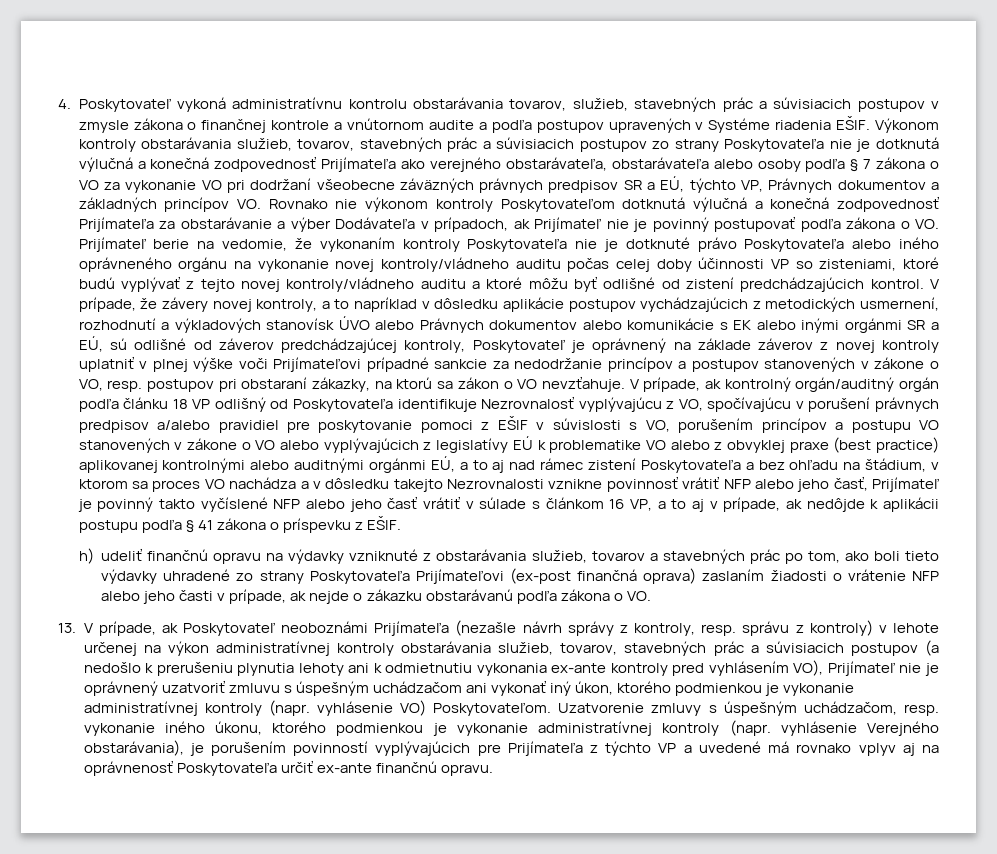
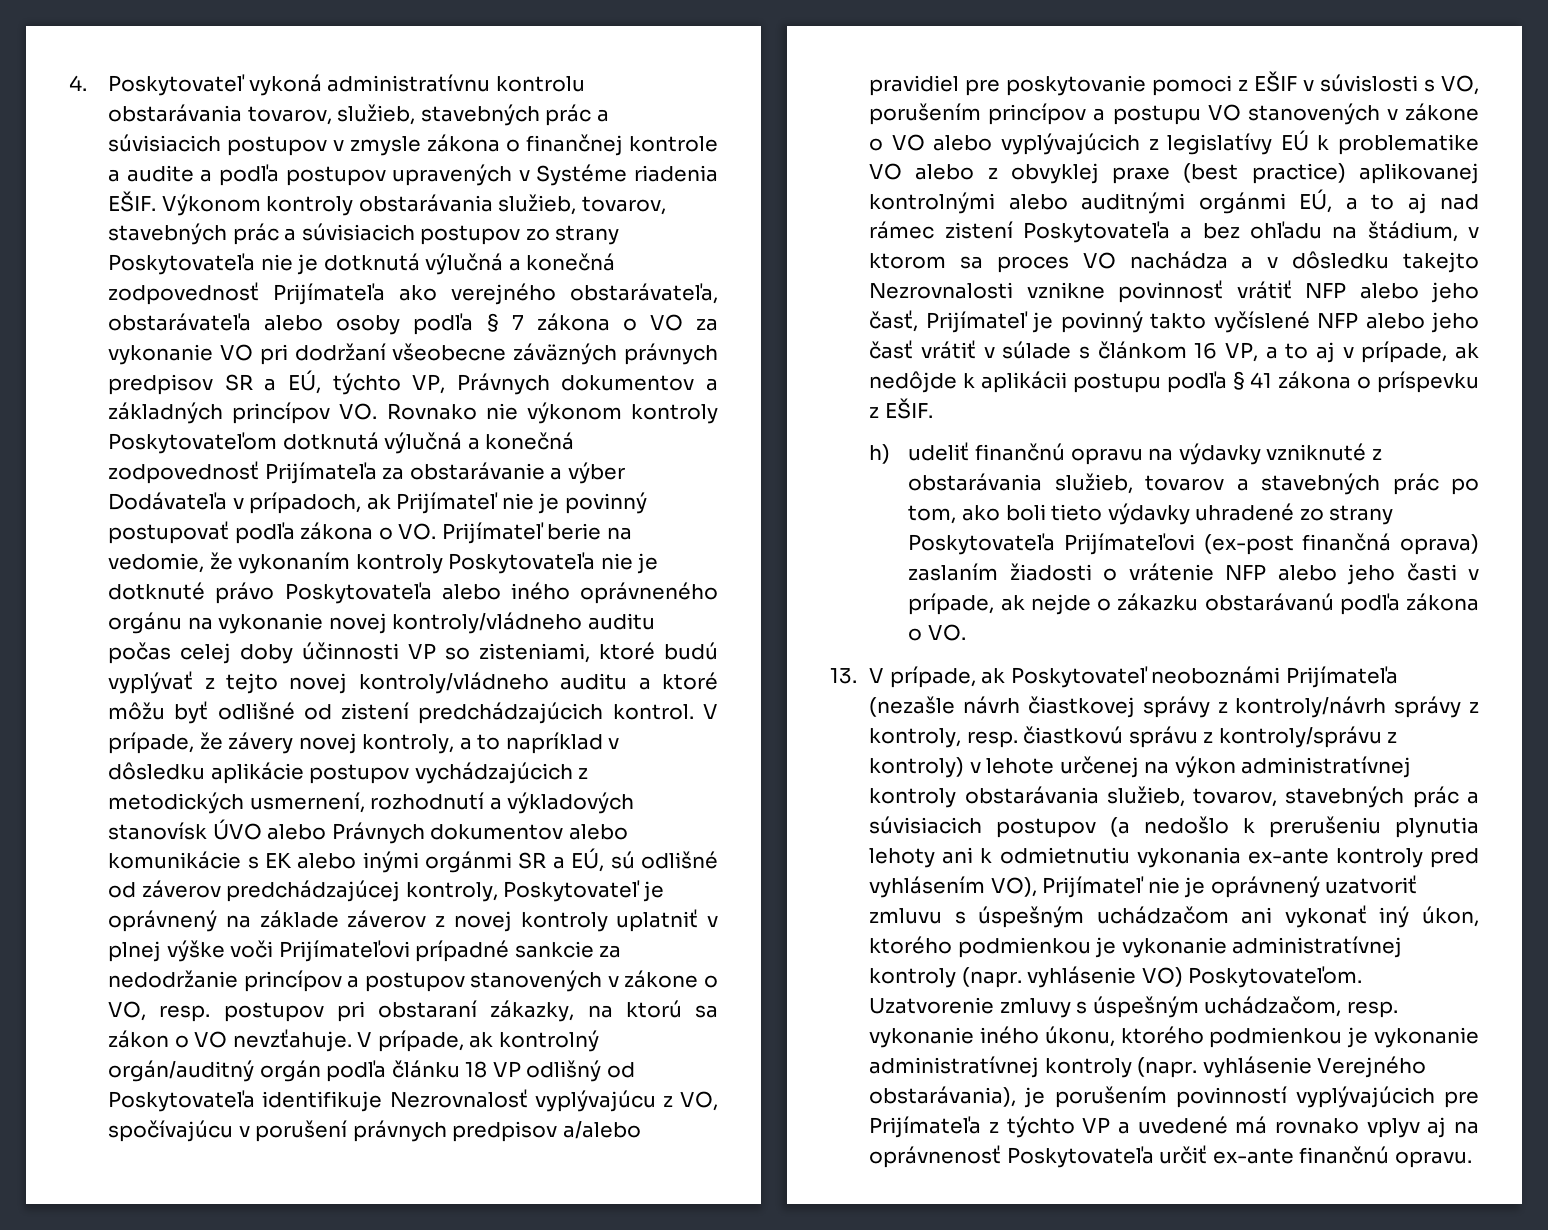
[347,118,425,130] vnútornom -> (121, 175) none
(562, 627) none -> [1027,696,1387,718] čiastkovej správy z kontroly/návrh
(737, 630) none -> [1023,726,1124,744] čiastkovú
(804, 629) none -> [1218,726,1398,748] kontroly/správu z

